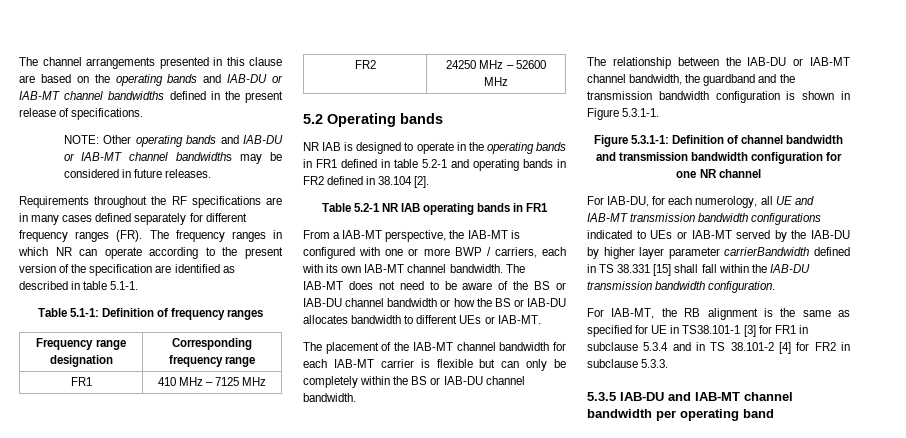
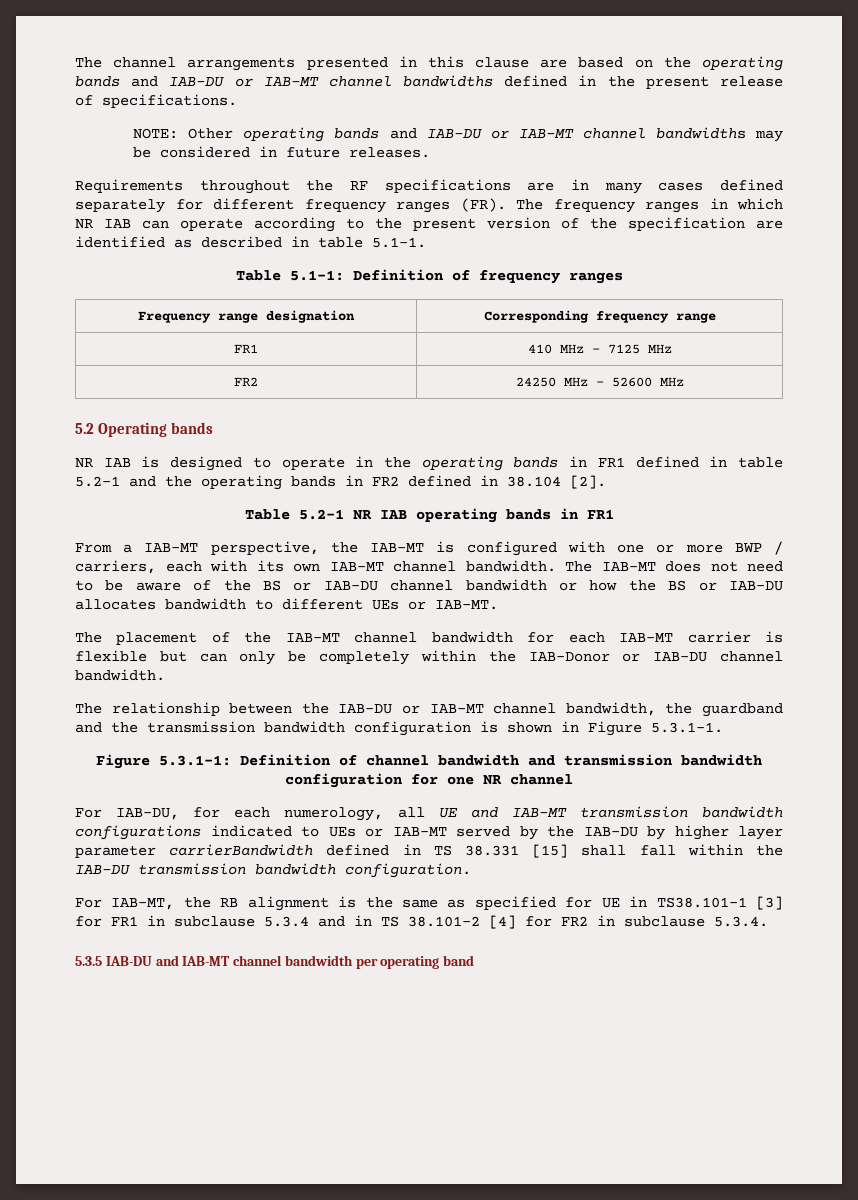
(72, 251) none -> [104,219,131,228] IAB
(469, 163) none -> [165,476,192,487] the
[411,376,428,385] BS -> [528,652,610,662] IAB-Donor
[641,359,669,368] 5.3.3. -> [714,916,768,927] 5.3.4.

